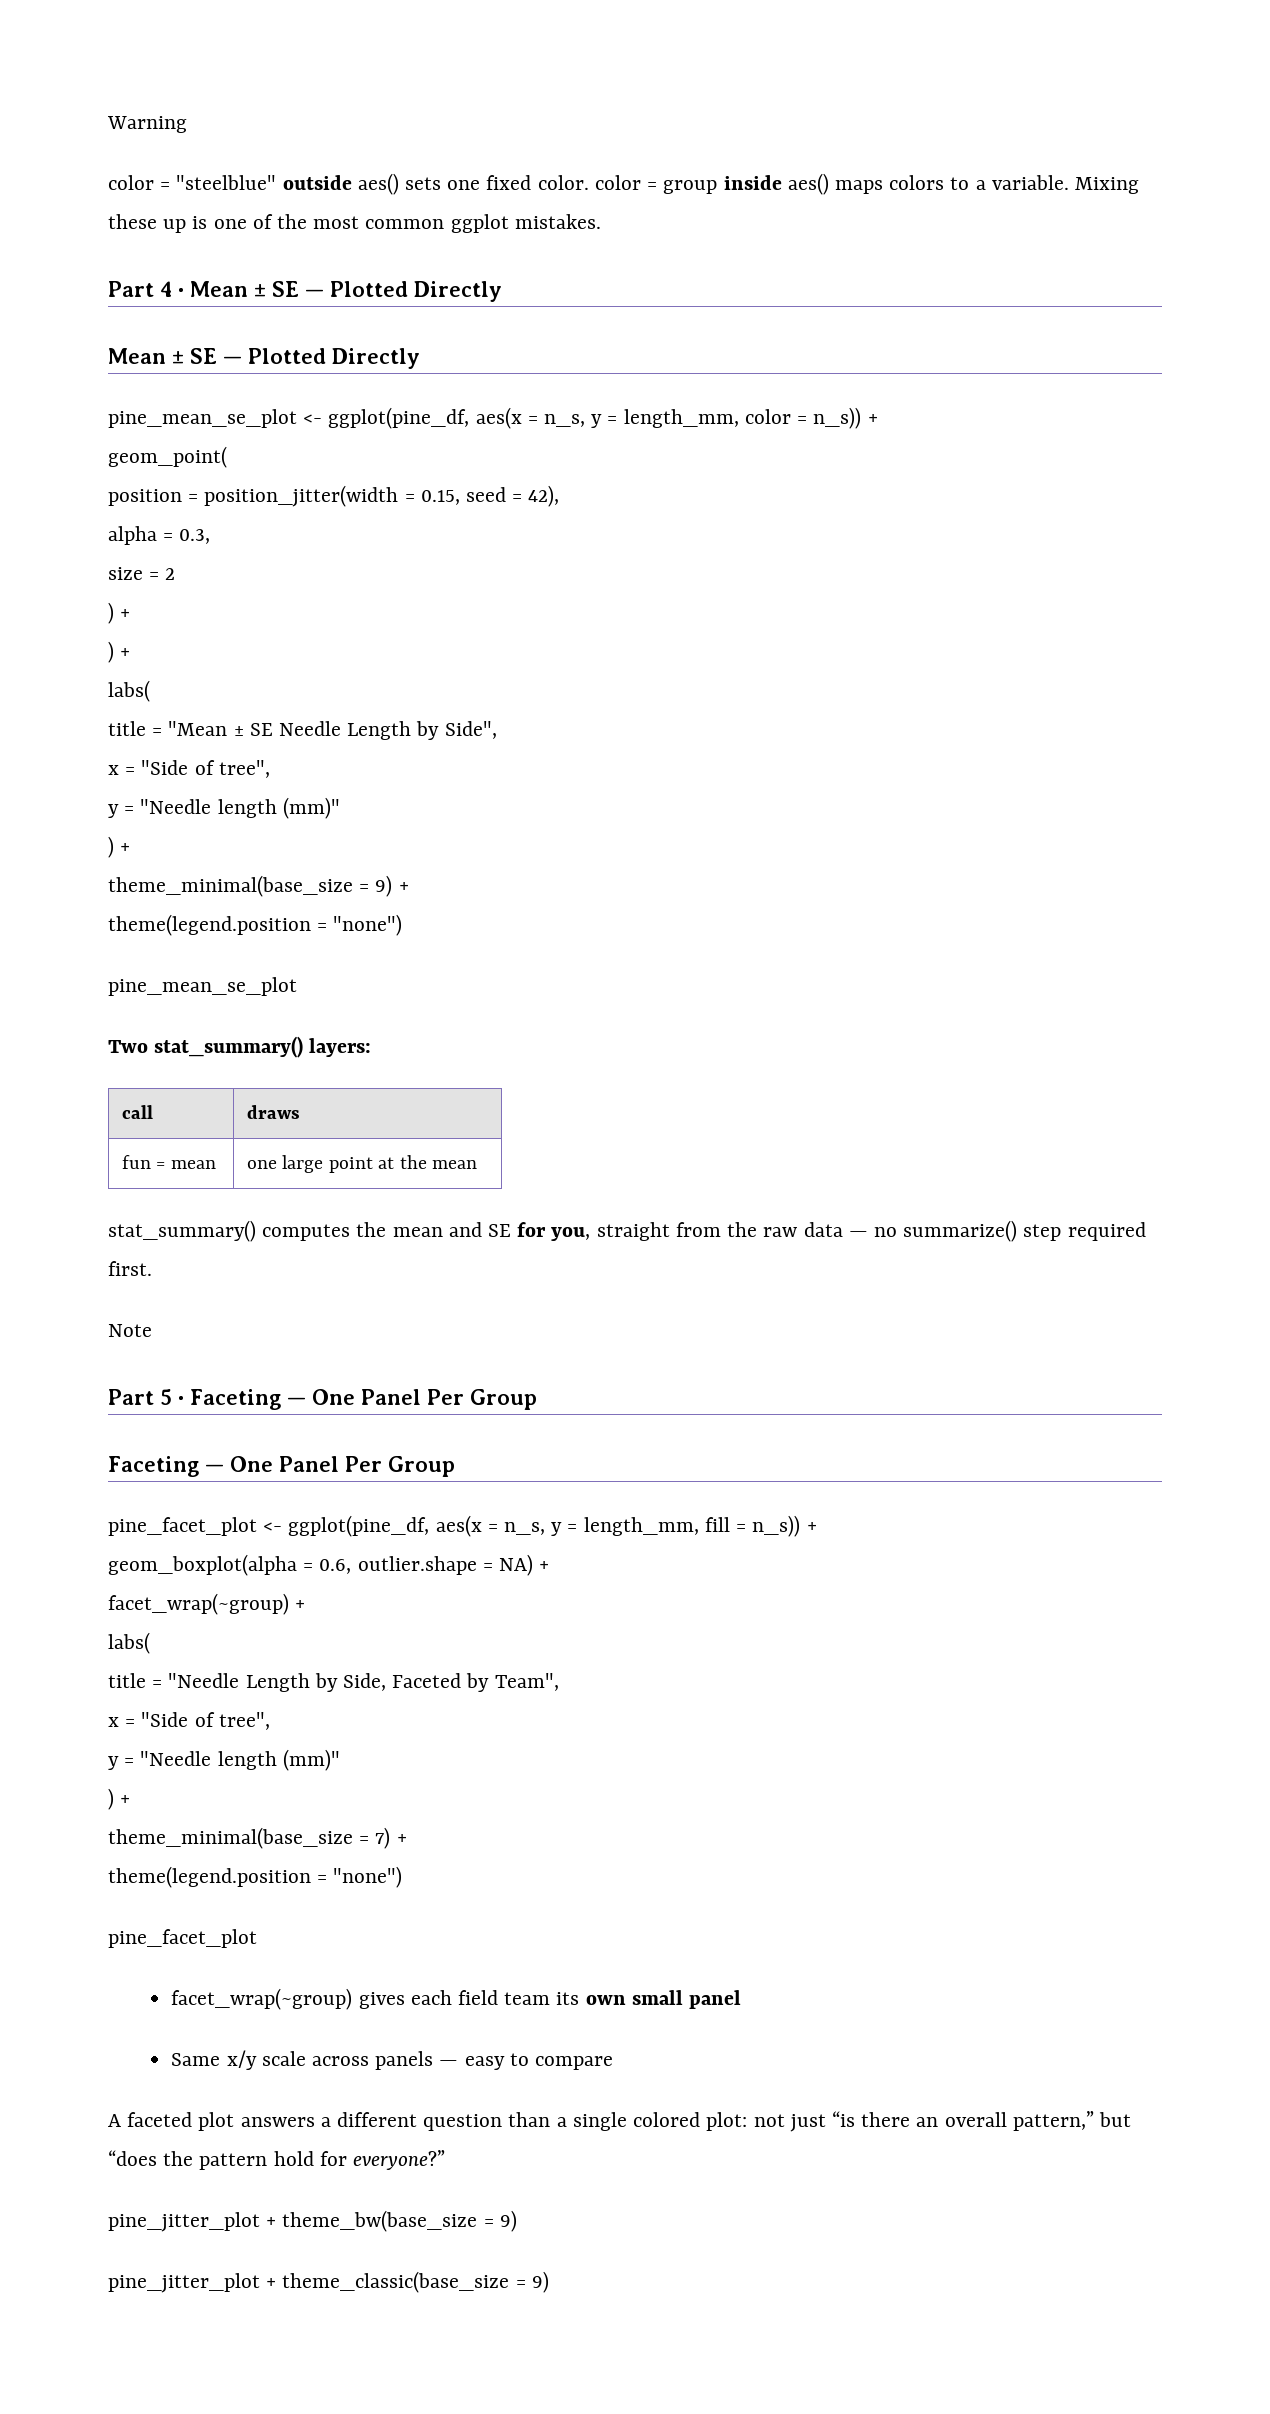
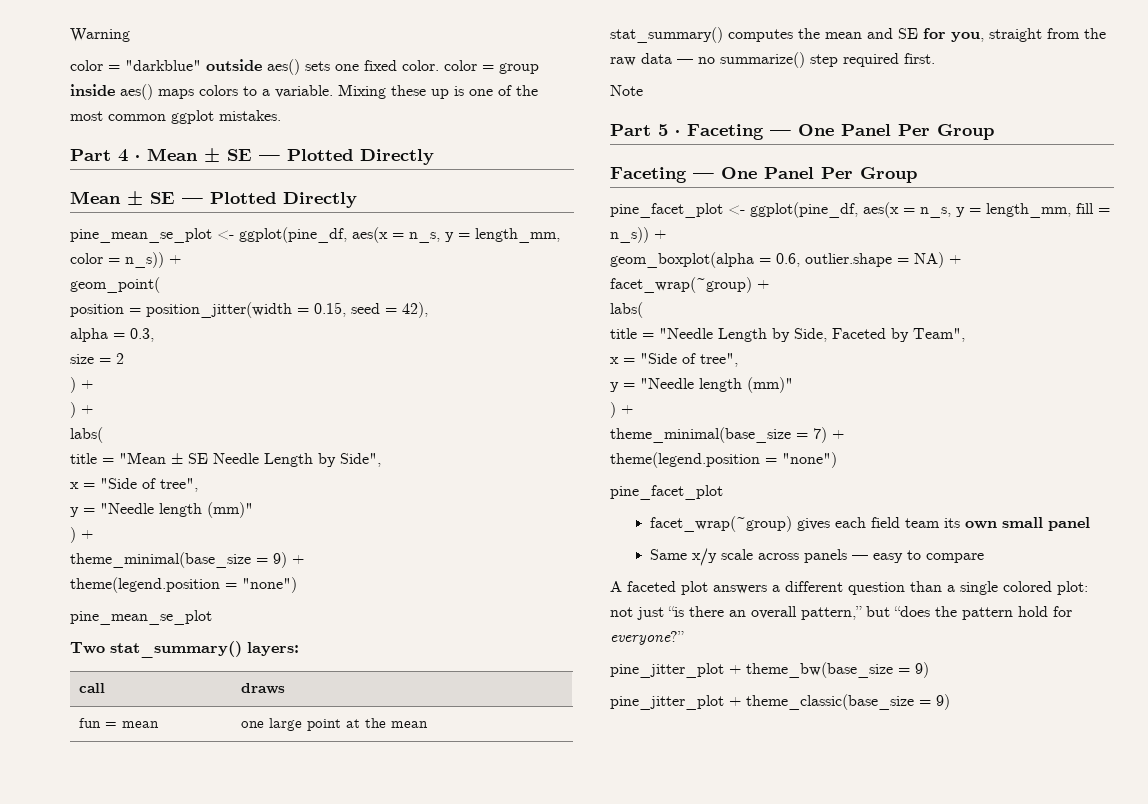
[176,175,277,190] "steelblue" -> [125,60,201,71] "darkblue"

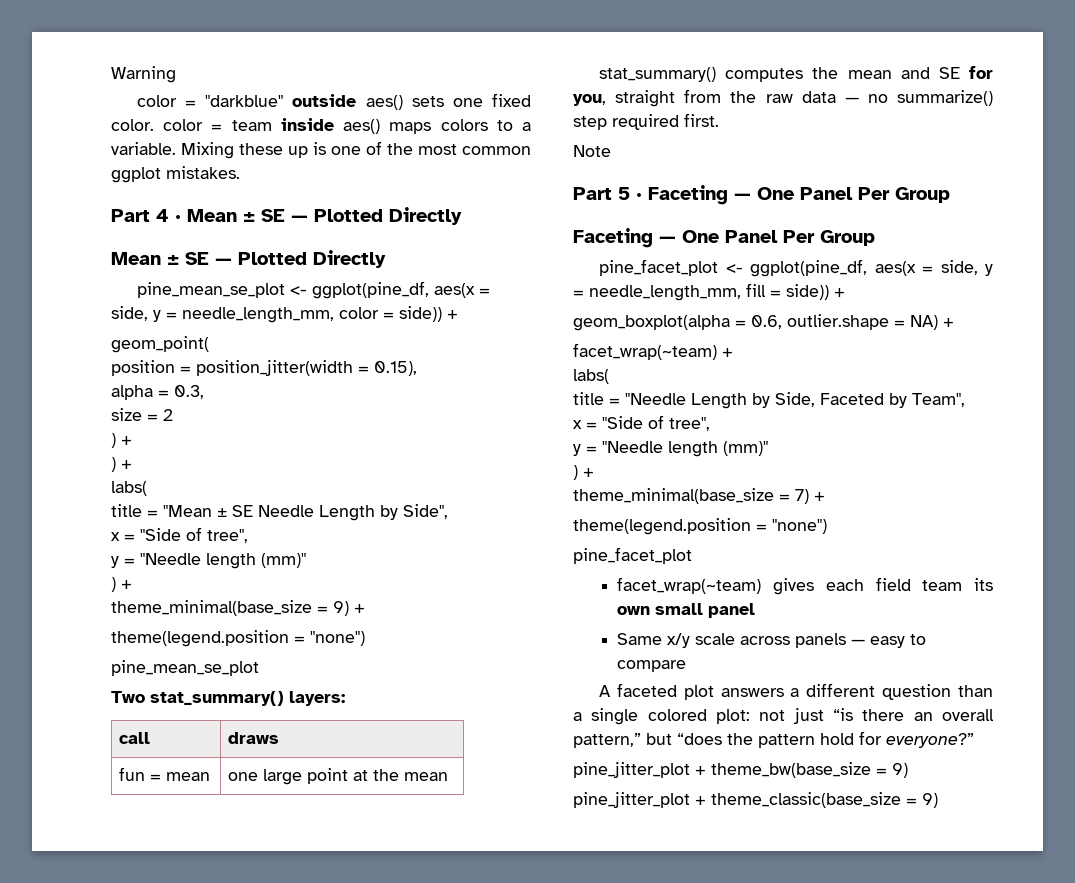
[499,63,539,74] group -> [231,120,272,131] team
[409,228,560,243] [70,252,164,268] n_s, y = length_mm, color = n_s)) -> [111,306,442,323] side, y = needle_length_mm, color = side))
[314,302,428,318] 0.15, seed = 42), -> [374,361,417,376] 0.15),
[920,203,1071,218] n_s, y = length_mm, -> [940,260,994,276] [573,285,741,301] side, y = needle_length_mm,
[610,227,649,243] n_s)) -> [786,284,829,300] side))
[610,277,752,293] facet_wrap(~group) -> [573,343,717,360] facet_wrap(~team)
[650,516,793,532] facet_wrap(~group) -> [617,577,762,594] facet_wrap(~team)

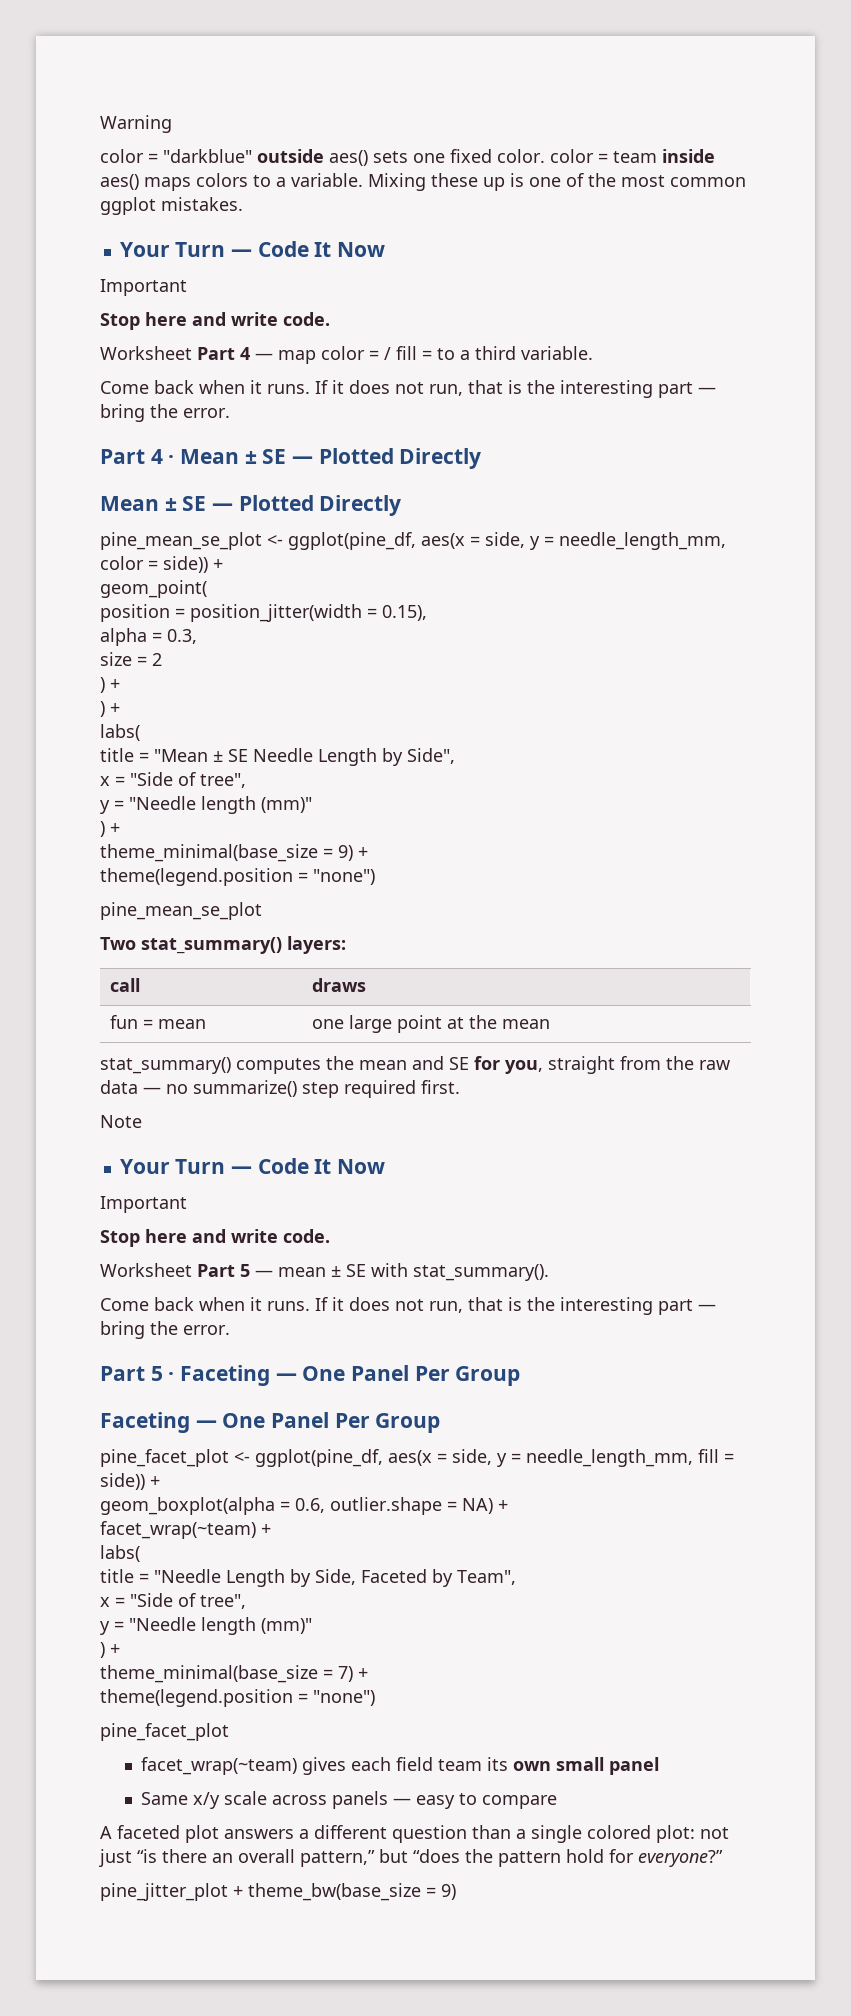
(240, 172) none -> [119,241,386,257] [100,279,187,296] [100,312,330,330] [100,346,593,364] [100,380,716,398] [100,404,230,422] // Your Turn — Code It Now // Important // Stop here and write code. // Worksheet Part 4 — map color = / fill = to a third variable. // Come back when it runs. If it does not run, that is the interesting part — bring the error.
(611, 151) none -> [119,1158,386,1174] [100,1196,187,1213] [100,1229,330,1247] [100,1263,549,1281] [100,1297,716,1315] [100,1321,230,1339] // Your Turn — Code It Now // Important // Stop here and write code. // Worksheet Part 5 — mean ± SE with stat_summary(). // Come back when it runs. If it does not run, that is the interesting part — bring the error.
[573,792,938,808] // pine_jitter_plot + theme_classic(base_size = 9) -> (456, 1892) none

